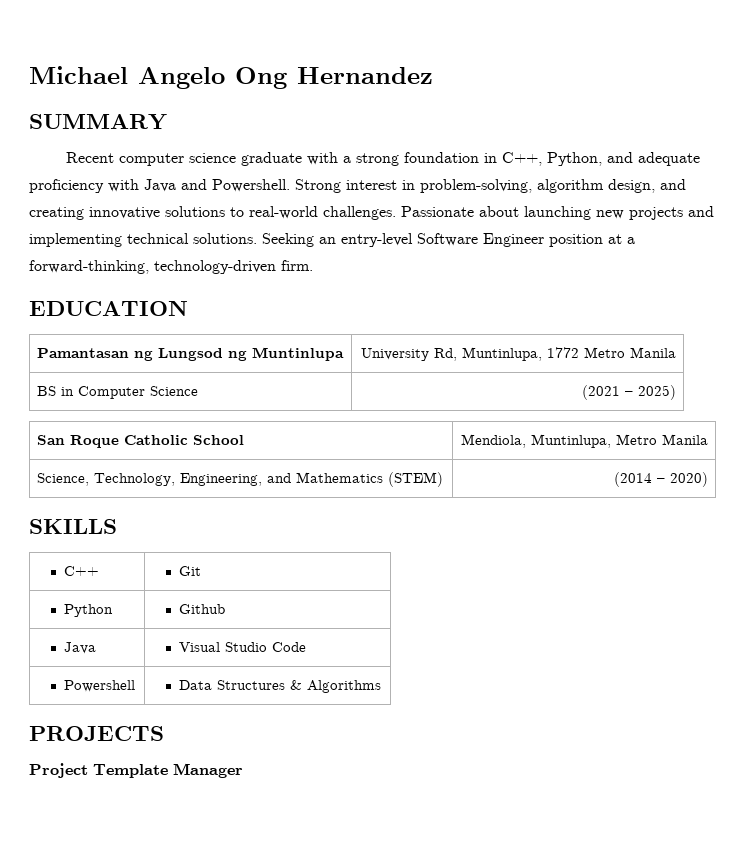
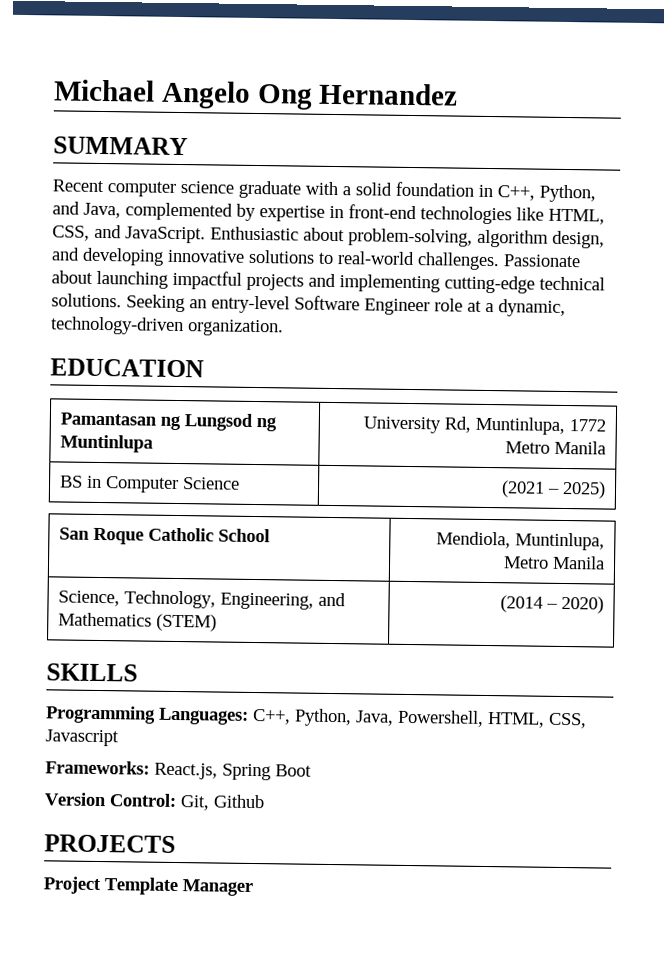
[356,153,400,166] strong -> [355,182,392,196] solid
[638,152,701,166] [29,179,415,193] adequate proficiency with Java and Powershell. Strong interest in -> [83,202,605,225] [52,224,345,244] Java, complemented by expertise in front-end technologies like HTML, CSS, and JavaScript. Enthusiastic about
[29,207,84,220] creating -> [82,247,164,266] developing
[596,210,624,219] new -> [172,270,242,290] impactful
(122, 240) none -> [444,275,535,294] cutting-edge
[549,234,603,247] position -> [434,298,463,312] role
[29,260,313,274] forward-thinking, technology-driven firm. -> [498,299,566,317] [50,316,284,337] dynamic, technology-driven organization.
[64,566,100,576] [179,566,202,576] [64,604,114,617] [179,604,226,614] [64,642,97,654] [179,642,307,652] [64,680,136,692] [179,680,382,693] // C++ | Git // Python | Github // Java | Visual Studio Code // Powershell | Data Structures & Algorithms -> [45,705,587,729] [45,729,119,747] [45,760,312,781] [44,792,265,811] // Programming Languages: C++, Python, Java, Powershell, HTML, CSS, Javascript // Frameworks: React.js, Spring Boot // Version Control: Git, Github

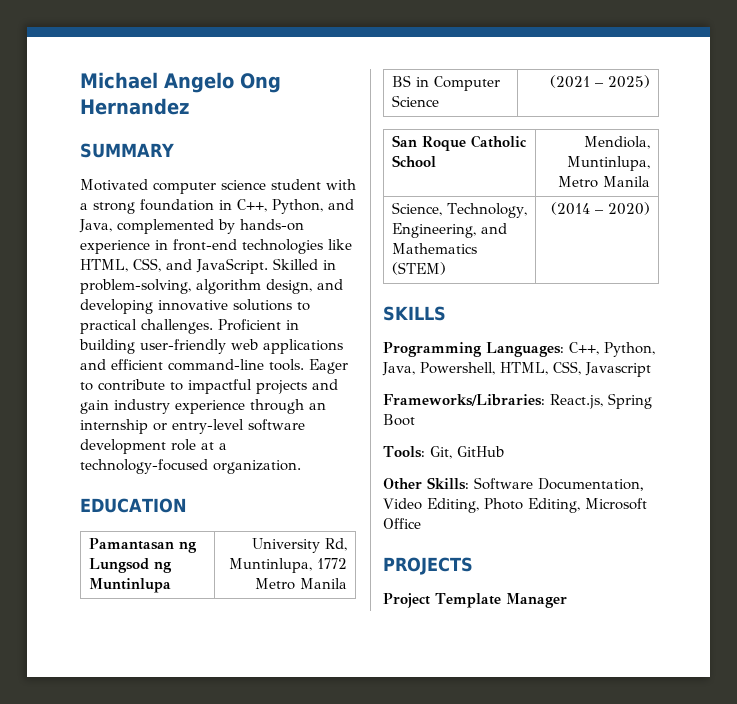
[52,179,104,193] Recent -> [80,179,148,191] Motivated
[238,180,301,199] graduate -> [271,179,321,190] student
[355,182,392,196] solid -> [93,202,135,214] strong
[259,205,325,222] expertise -> [240,219,304,231] [80,240,150,254] hands-on experience
[210,226,345,242] Enthusiastic about -> [273,258,336,270] Skilled in
[337,251,581,271] [51,270,605,294] [51,293,430,316] real-world challenges. Passionate about launching impactful projects and implementing cutting-edge technical solutions. Seeking an entry-level Software Engineer -> [80,319,299,334] [79,339,343,354] [80,359,348,374] [80,379,338,394] [80,399,326,414] [80,419,305,434] [80,439,166,454] practical challenges. Proficient in building user-friendly web applications and efficient command-line tools. Eager to contribute to impactful projects and gain industry experience through an internship or entry-level software development
[498,299,566,317] [50,316,184,336] dynamic, technology-driven -> [80,459,208,474] technology-focused
[45,760,150,775] Frameworks: -> [383,394,545,406] Frameworks/Libraries:
[44,792,265,811] Version Control: Git, Github -> [383,446,504,459] [383,477,644,491] [383,498,647,513] [383,518,421,529] Tools: Git, GitHub // Other Skills: Software Documentation, Video Editing, Photo Editing, Microsoft Office

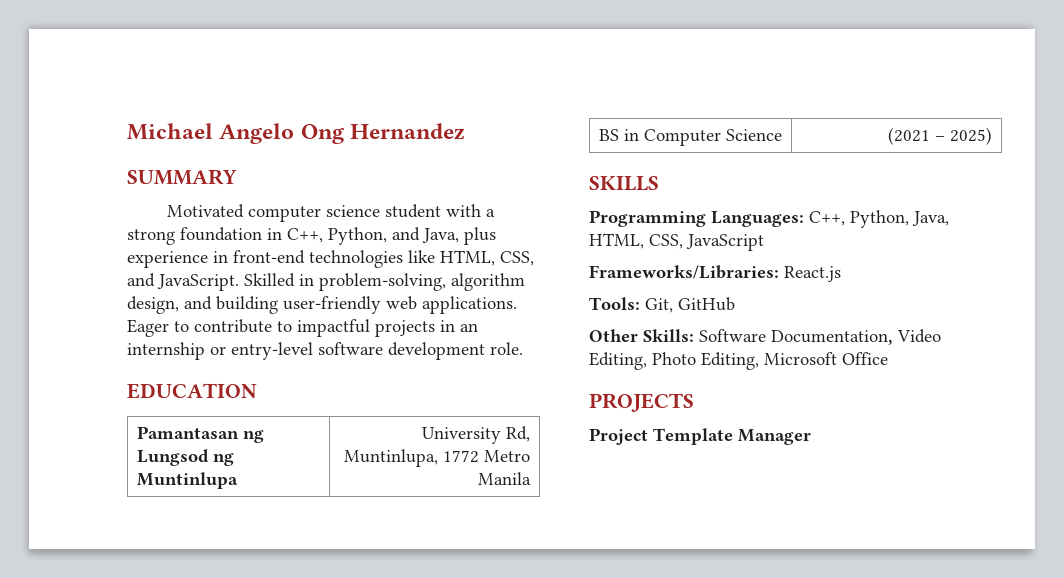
[117,219,304,234] complemented by hands-on -> [464,227,496,245] plus
[80,299,310,314] [80,319,299,334] [79,339,343,354] [80,359,304,371] developing innovative solutions to practical challenges. Proficient in building user-friendly web applications and efficient command-line tools. -> [216,296,517,314] building user-friendly web applications.
[312,379,338,390] [80,399,304,414] and gain industry experience through -> [440,320,455,332] in
[171,439,227,451] [80,459,301,474] role at a technology-focused organization. -> [490,342,523,355] role.
[391,135,527,151] [391,155,436,167] [584,136,651,149] [567,156,651,171] [558,176,651,188] [391,202,527,218] [391,223,507,238] [391,243,477,254] [391,262,446,275] [551,202,651,215] // San Roque Catholic School | Mendiola, Muntinlupa, Metro Manila // Science, Technology, Engineering, and Mathematics (STEM) | (2014 – 2020) -> (993, 136) none
[420,361,651,377] Powershell, HTML, CSS, Javascript -> [589,233,764,251] HTML, CSS, JavaScript
[550,393,652,409] [383,414,415,426] React.js, Spring Boot -> [784,266,841,282] React.js

